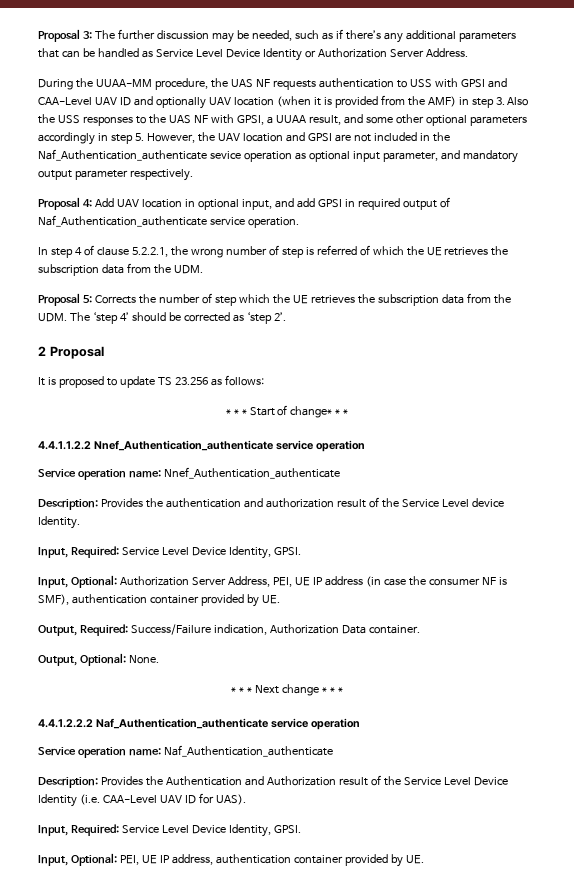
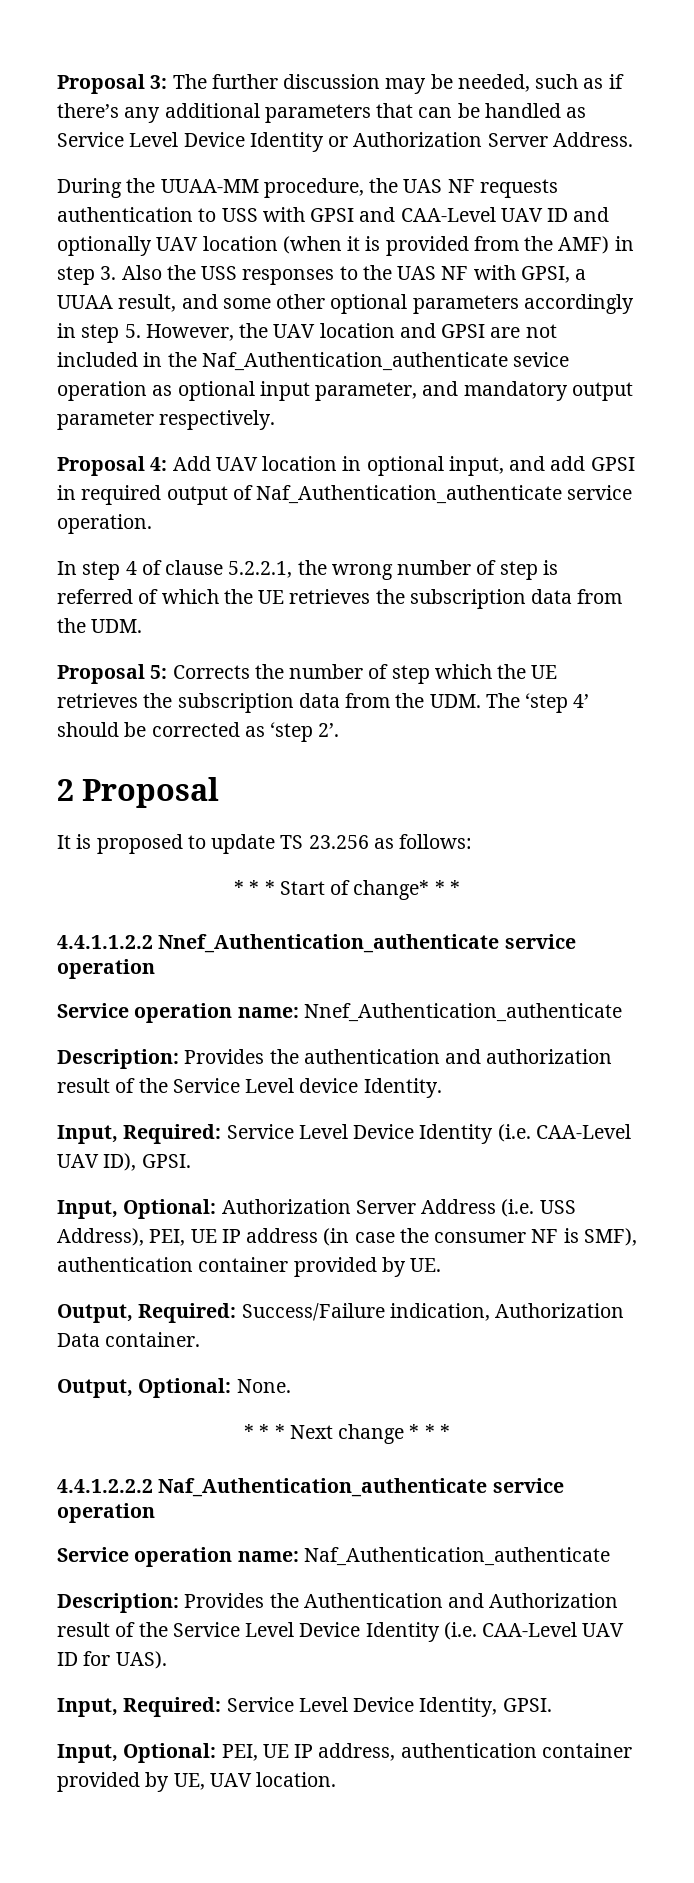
[228,546,271,559] Identity, -> [419,1124,631,1144] [57,1153,137,1171] Identity (i.e. CAA-Level UAV ID),
[227,576,270,587] Address, -> [421,1199,576,1217] [57,1228,144,1246] Address (i.e. USS Address),
[405,855,424,864] UE. -> [173,1772,337,1790] UE, UAV location.

